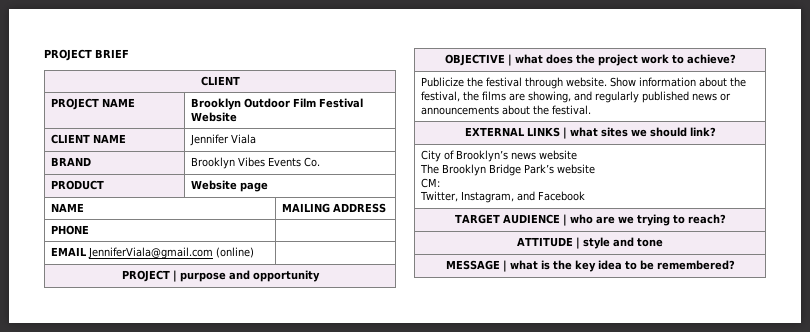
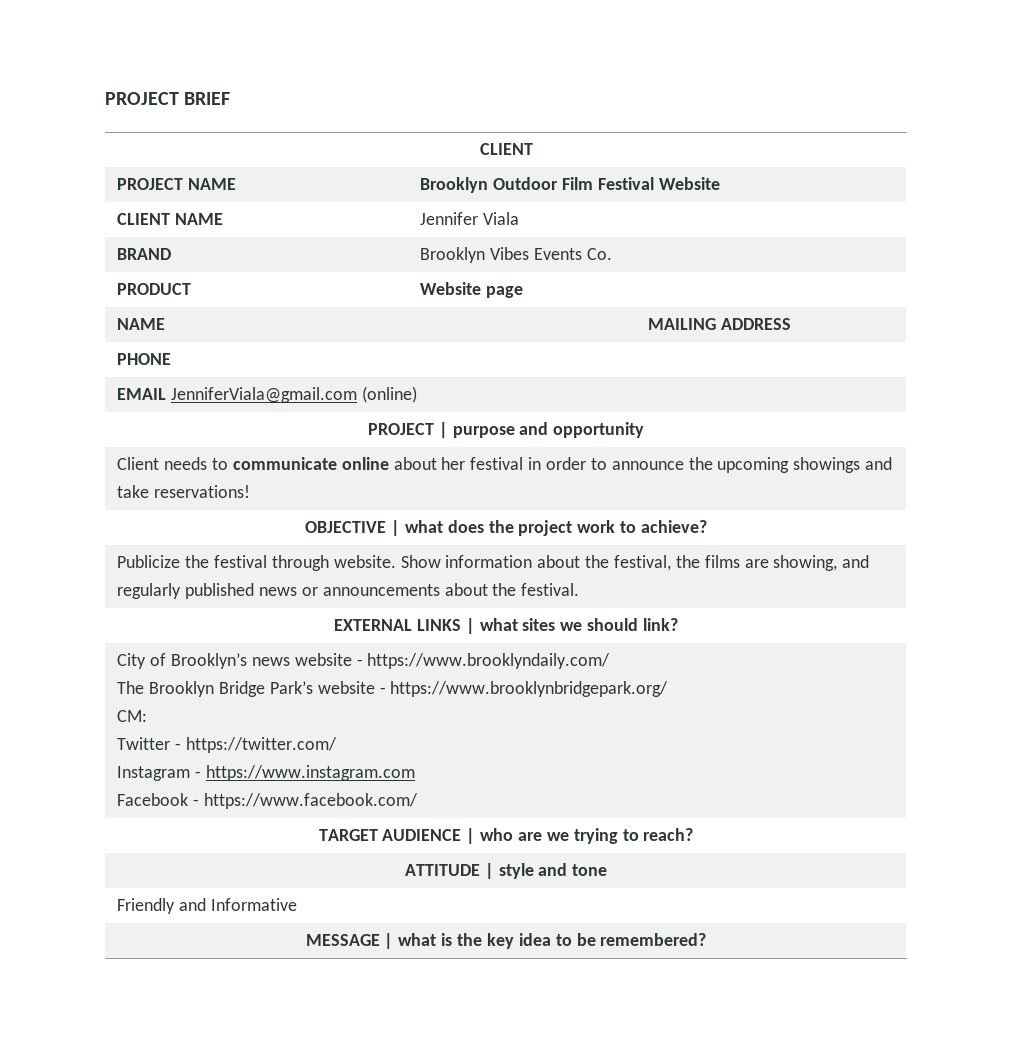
(320, 276) none -> [117,457,893,473] [117,485,251,498] // Client needs to communicate online about her festival in order to announce the upcoming showings and take reservations!
(577, 155) none -> [356,653,611,669] - https://www.brooklyndaily.com/
(595, 169) none -> [379,681,669,697] - https://www.brooklynbridgepark.org/
[419,191,536,203] Twitter, Instagram, and -> [117,737,338,753] [117,765,416,781] Twitter - https://twitter.com/ // Instagram - https://www.instagram.com //
(586, 196) none -> [193,793,419,809] - https://www.facebook.com/
(663, 242) none -> [117,898,298,914] // Friendly and Informative

